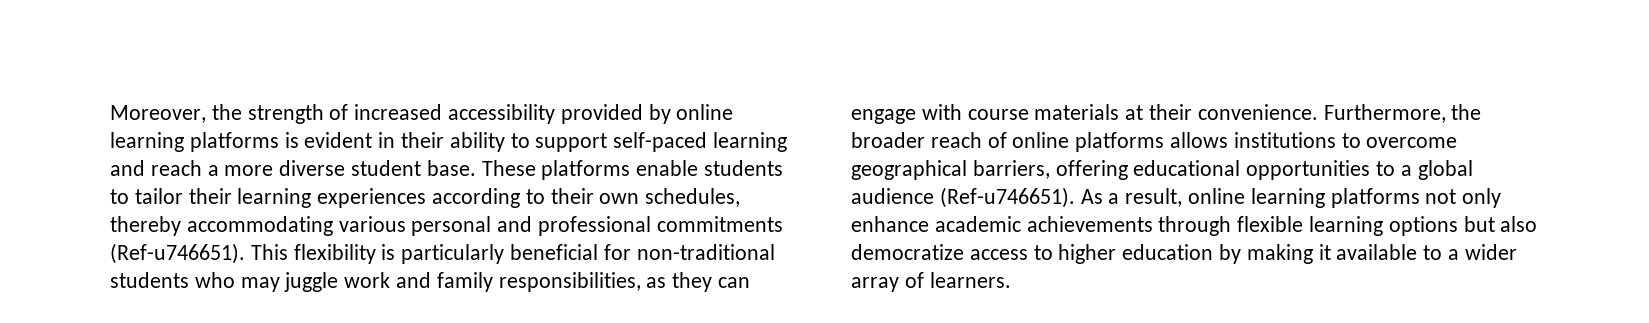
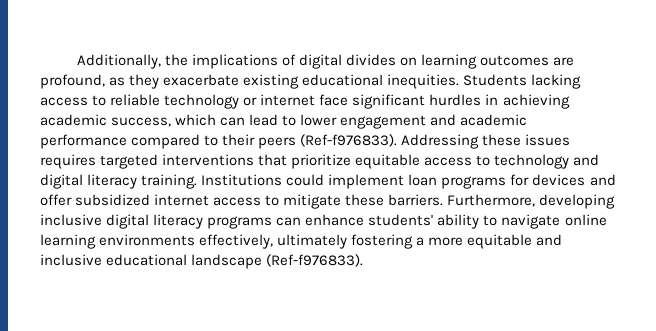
[110,104,734,124] [110,132,788,152] [110,160,784,180] [110,188,741,208] [110,216,783,236] [110,243,775,264] [110,272,751,292] [851,104,1482,124] [851,132,1458,152] [851,160,1473,180] [851,187,1502,208] [851,216,1538,236] [851,244,1517,264] [851,272,1011,292] Moreover, the strength of increased accessibility provided by online learning platforms is evident in their ability to support self-paced learning and reach a more diverse student base. These platforms enable students to tailor their learning experiences according to their own schedules, thereby accommodating various personal and professional commitments (Ref-u746651). This flexibility is particularly beneficial for non-traditional students who may juggle work and family responsibilities, as they can engage with course materials at their convenience. Furthermore, the broader reach of online platforms allows institutions to overcome geographical barriers, offering educational opportunities to a global audience (Ref-u746651). As a result, online learning platforms not only enhance academic achievements through flexible learning options but also democratize access to higher education by making it available to a wider array of learners. -> [76,54,575,69] [40,74,582,89] [40,94,570,109] [40,114,528,129] [40,134,571,149] [40,154,600,169] [40,174,616,189] [40,194,616,209] [40,214,607,229] [40,234,563,249] [40,254,364,269] Additionally, the implications of digital divides on learning outcomes are profound, as they exacerbate existing educational inequities. Students lacking access to reliable technology or internet face significant hurdles in achieving academic success, which can lead to lower engagement and academic performance compared to their peers (Ref-f976833). Addressing these issues requires targeted interventions that prioritize equitable access to technology and digital literacy training. Institutions could implement loan programs for devices and offer subsidized internet access to mitigate these barriers. Furthermore, developing inclusive digital literacy programs can enhance students' ability to navigate online learning environments effectively, ultimately fostering a more equitable and inclusive educational landscape (Ref-f976833).

